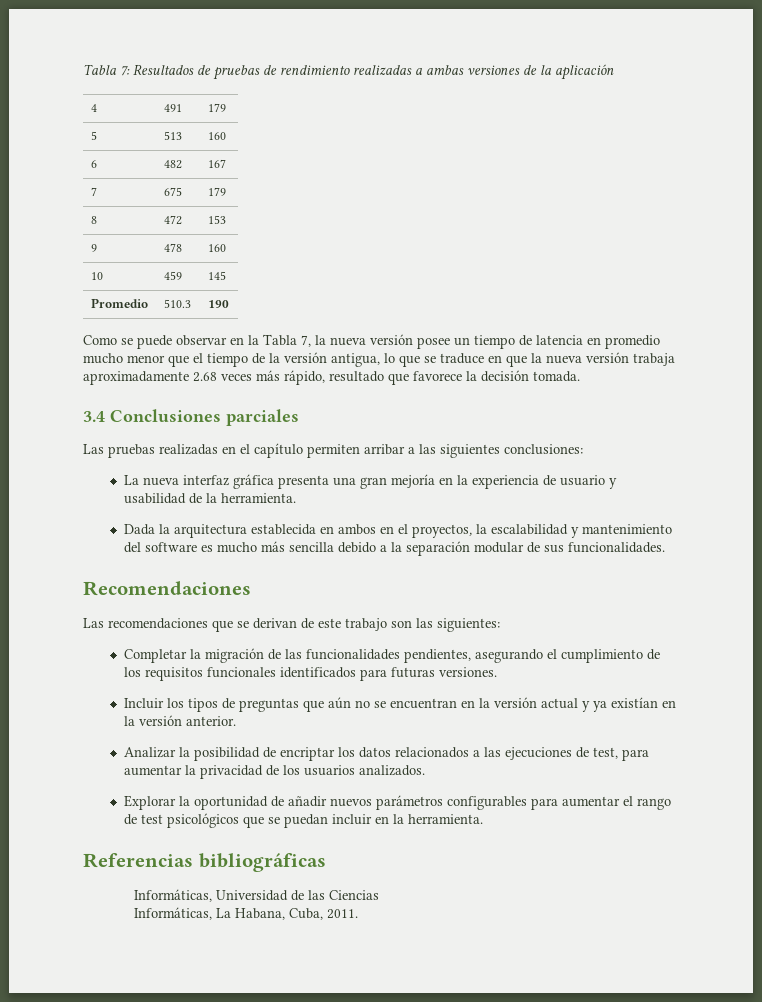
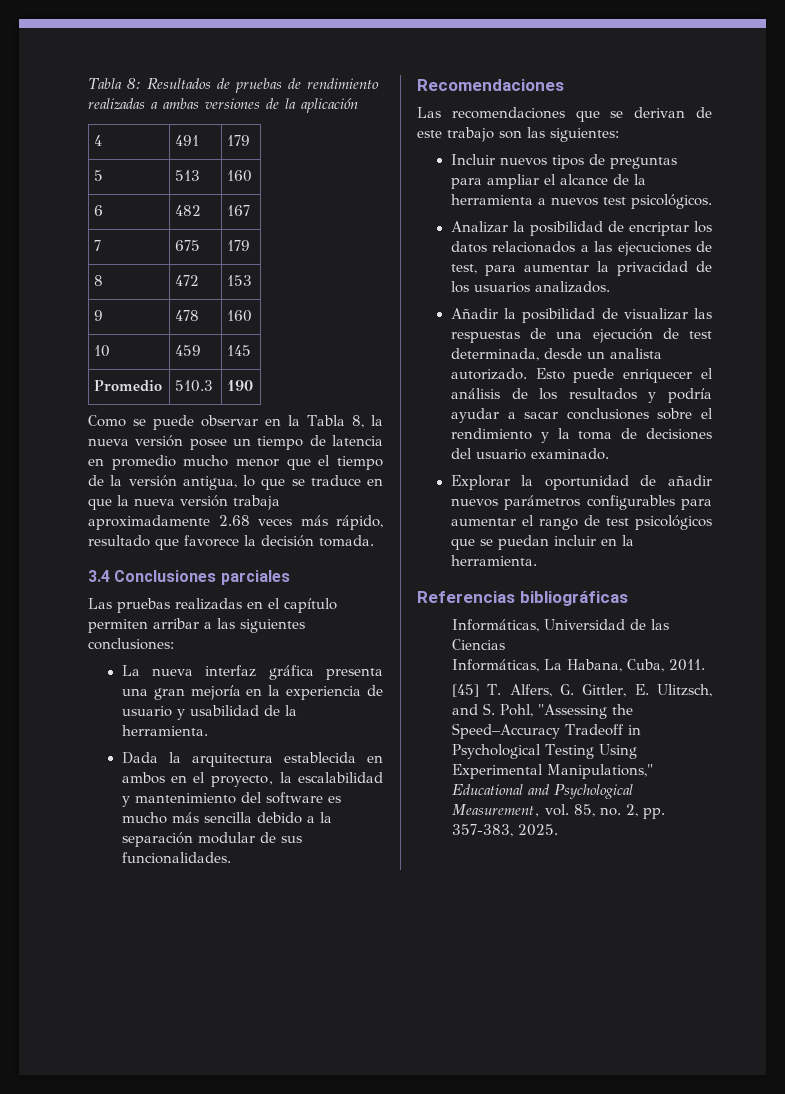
[83,64,130,76] Tabla 7: -> [88,78,141,89] Tabla 8:
[301,335,311,347] 7, -> [351,415,364,428] 8,
[412,524,473,538] proyectos, -> [210,775,274,787] proyecto,
[124,648,661,663] [124,667,498,681] // Completar la migración de las funcionalidades pendientes, asegurando el cumplimiento de los requisitos funcionales identificados para futuras versiones. -> (619, 135) none
[167,698,185,708] los -> [499,157,547,166] nuevos
[303,697,677,712] [124,715,237,726] que aún no se encuentran en la versión actual y ya existían en la versión anterior. -> [450,174,646,189] [450,194,712,209] para ampliar el alcance de la herramienta a nuevos test psicológicos.
(426, 770) none -> [450,308,712,323] [450,328,712,343] [450,348,662,361] [450,368,713,383] [450,388,712,403] [450,408,713,423] [450,428,712,443] [450,448,609,460] // Añadir la posibilidad de visualizar las respuestas de una ejecución de test determinada, desde un analista autorizado. Esto puede enriquecer el análisis de los resultados y podría ayudar a sacar conclusiones sobre el rendimiento y la toma de decisiones del usuario examinado.
(358, 914) none -> [451,684,712,697] [451,703,633,719] [451,723,641,739] [451,744,637,759] [451,764,653,779] [451,784,633,799] [451,804,665,819] [451,824,558,837] // [45] T. Alfers, G. Gittler, E. Ulitzsch, and S. Pohl, "Assessing the Speed–Accuracy Tradeoff in Psychological Testing Using Experimental Manipulations," Educational and Psychological Measurement, vol. 85, no. 2, pp. 357-383, 2025.

